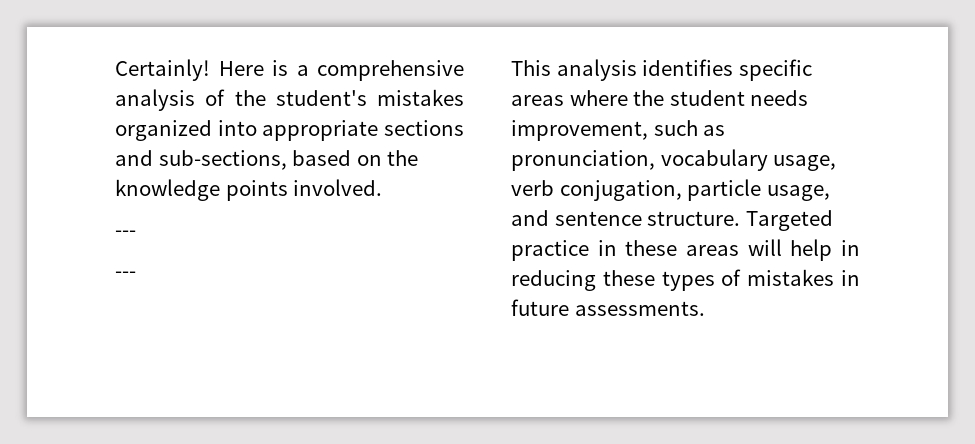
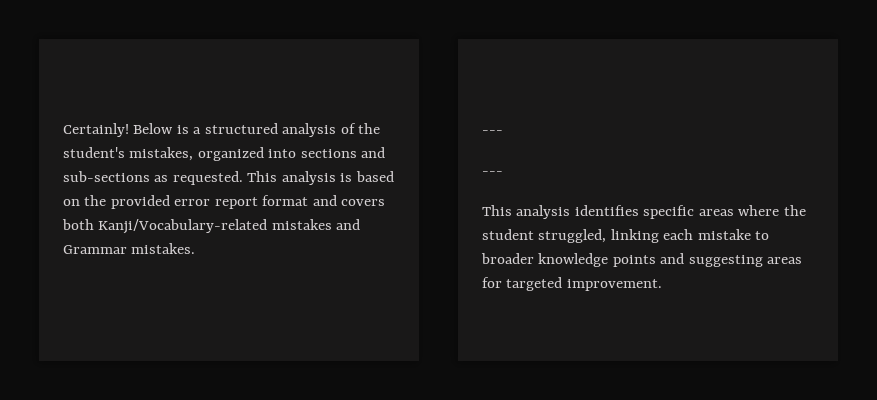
[218,61,264,76] Here -> [133,123,174,134] Below
[317,60,464,81] comprehensive -> [204,123,278,134] structured
[377,89,464,106] mistakes -> [129,147,194,161] mistakes,
[262,120,379,141] appropriate -> (297, 153) none
[158,150,419,170] [115,179,383,201] sub-sections, based on the knowledge points involved. -> [63,171,394,185] [63,195,386,209] [62,219,361,234] [63,243,196,254] sub-sections as requested. This analysis is based on the provided error report format and covers both Kanji/Vocabulary-related mistakes and Grammar mistakes.
[750,90,809,106] [511,120,726,141] [511,149,837,171] [511,179,830,201] [511,210,833,231] [511,239,860,261] [511,269,860,291] [511,299,705,316] needs improvement, such as pronunciation, vocabulary usage, verb conjugation, particle usage, and sentence structure. Targeted practice in these areas will help in reducing these types of mistakes in future assessments. -> [538,229,770,243] [481,253,803,267] [482,277,662,291] struggled, linking each mistake to broader knowledge points and suggesting areas for targeted improvement.

